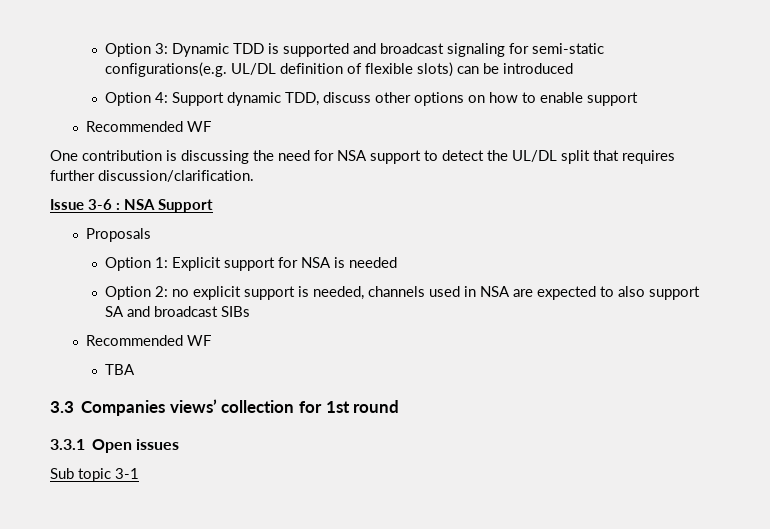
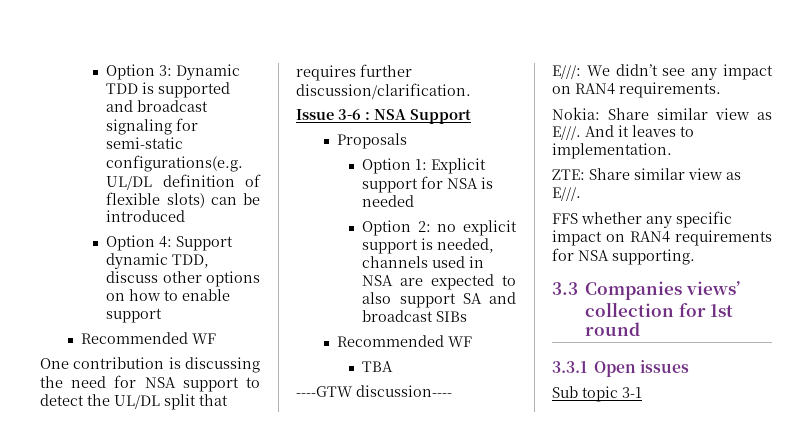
(136, 369) none -> [296,385,452,397] [552,64,773,80] [552,82,721,98] [552,107,772,120] [552,125,694,140] [552,143,672,159] [552,168,741,180] [552,187,581,201] [552,211,732,228] [552,230,772,246] [552,248,695,265] // ----GTW discussion---- // E///: We didn’t see any impact on RAN4 requirements. // Nokia: Share similar view as E///. And it leaves to implementation. // ZTE: Share similar view as E///. // FFS whether any specific impact on RAN4 requirements for NSA supporting.

